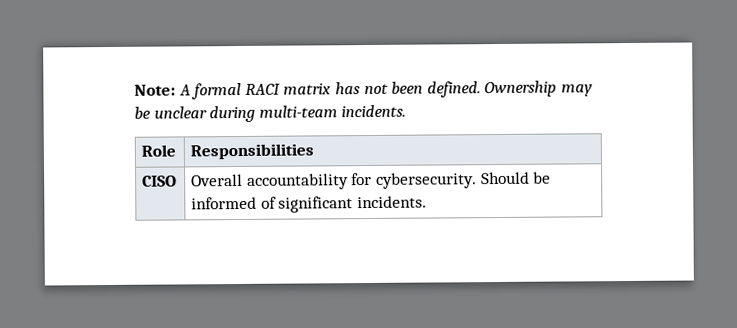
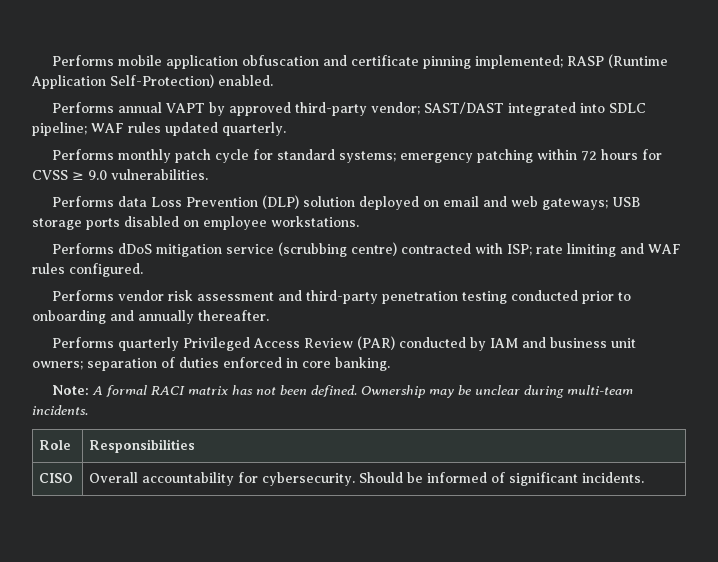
(134, 90) none -> [52,54,669,69] [31,74,273,89] [52,102,647,116] [32,122,286,136] [52,149,663,163] [32,169,208,180] [52,195,641,210] [32,216,359,230] [52,242,682,257] [32,263,143,277] [52,290,632,304] [32,310,269,324] [52,336,637,351] [32,357,390,371] Performs mobile application obfuscation and certificate pinning implemented; RASP (Runtime Application Self-Protection) enabled. // Performs annual VAPT by approved third-party vendor; SAST/DAST integrated into SDLC pipeline; WAF rules updated quarterly. // Performs monthly patch cycle for standard systems; emergency patching within 72 hours for CVSS ≥ 9.0 vulnerabilities. // Performs data Loss Prevention (DLP) solution deployed on email and web gateways; USB storage ports disabled on employee workstations. // Performs dDoS mitigation service (scrubbing centre) contracted with ISP; rate limiting and WAF rules configured. // Performs vendor risk assessment and third-party penetration testing conducted prior to onboarding and annually thereafter. // Performs quarterly Privileged Access Review (PAR) conducted by IAM and business unit owners; separation of duties enforced in core banking. //

